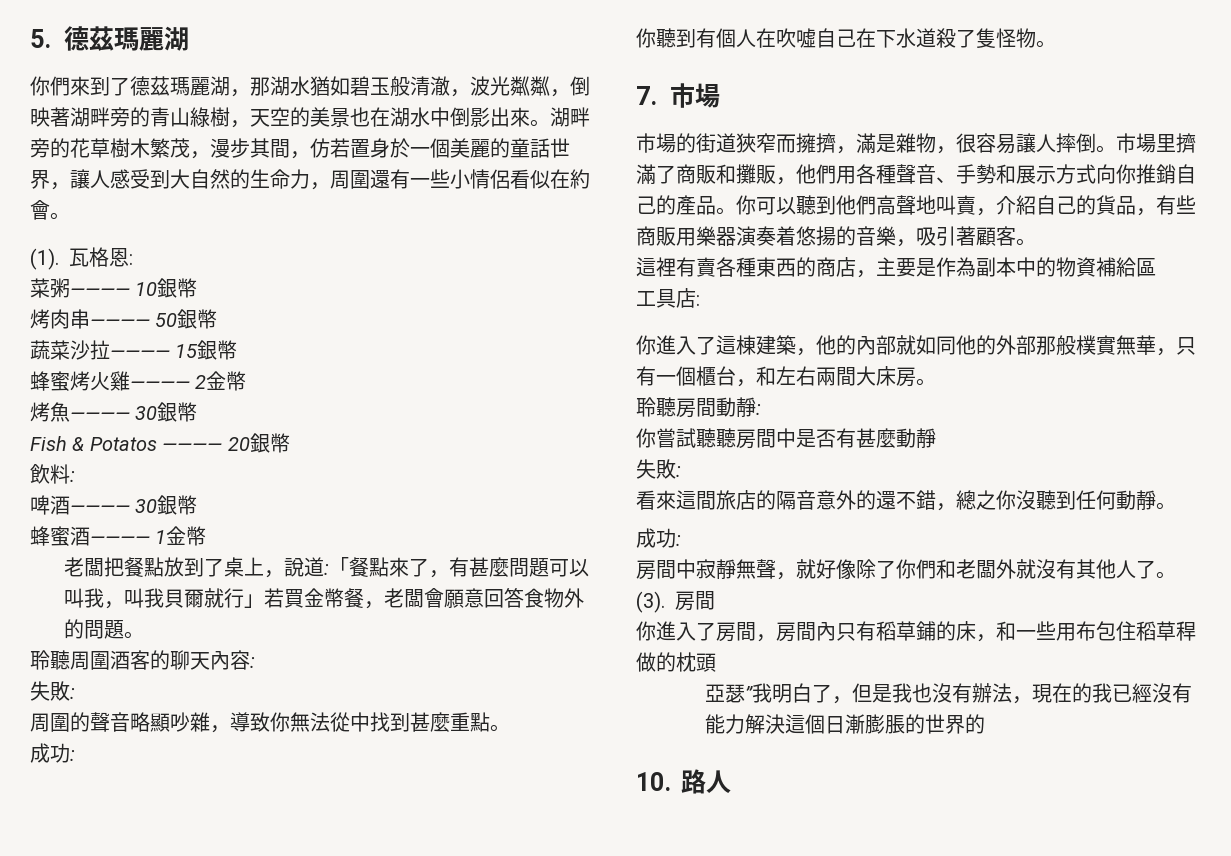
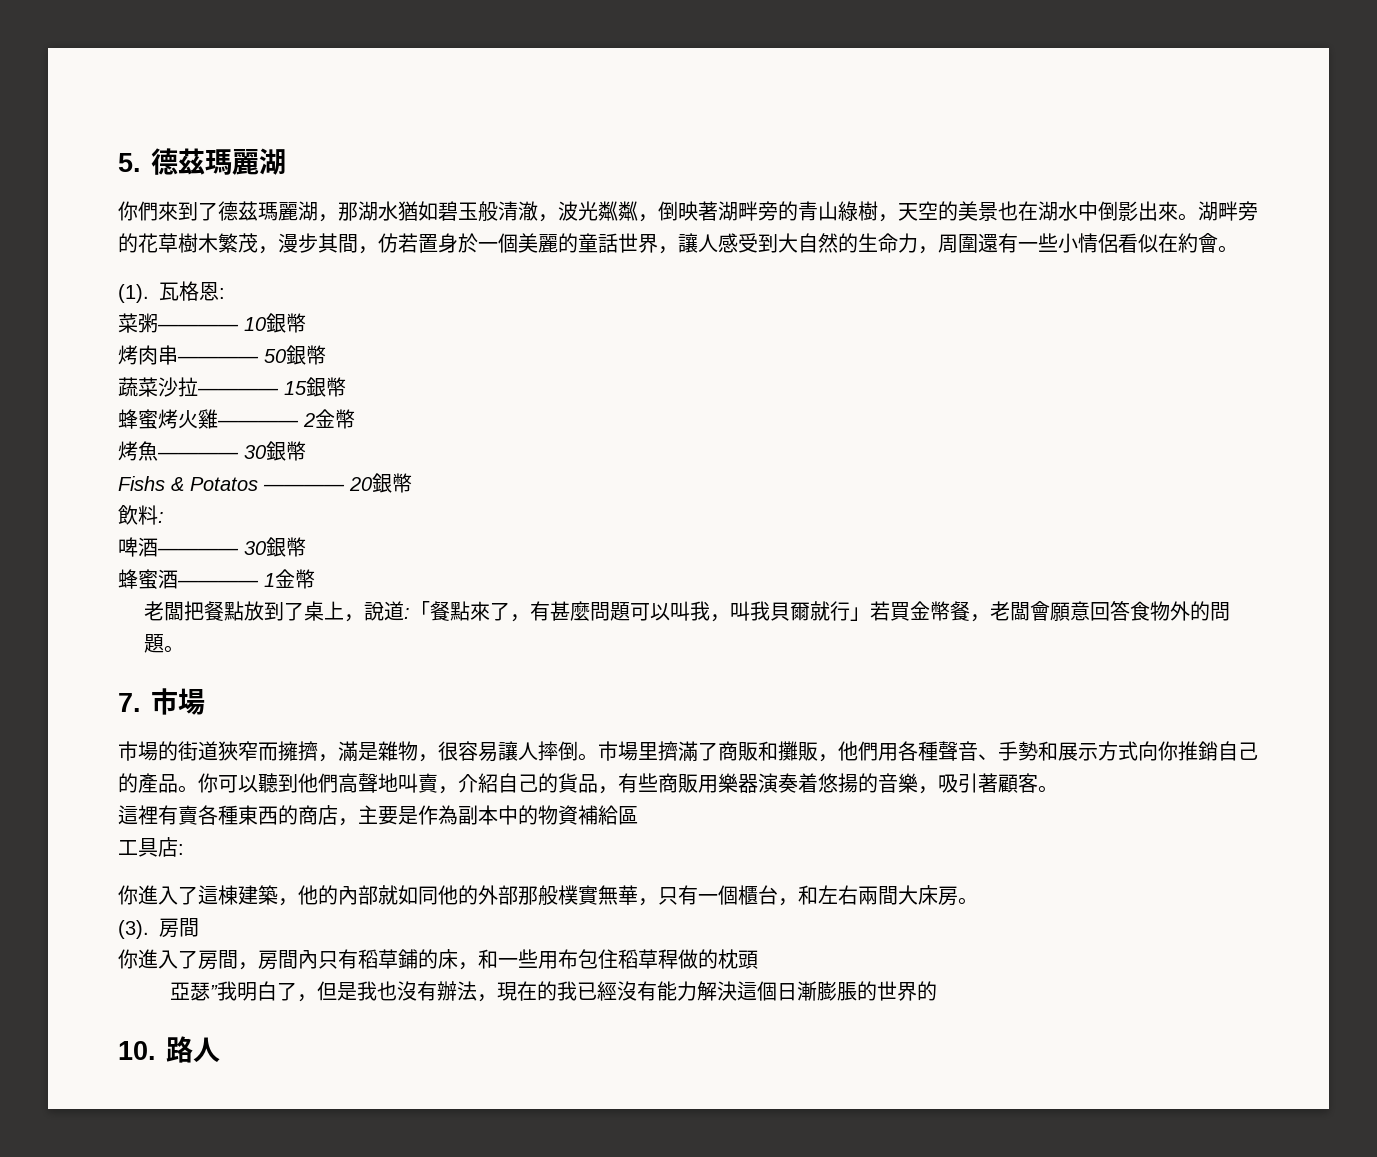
[30,436,67,451] Fish -> [118,476,165,491] Fishs
[30,650,255,670] [30,681,75,701] [30,712,510,733] [30,743,75,763] [636,28,1056,48] // 聆聽周圍酒客的聊天內容: // 失敗: // 周圍的聲音略顯吵雜，導致你無法從中找到甚麼重點。 // 成功: // 你聽到有個人在吹噓自己在下水道殺了隻怪物。 -> (184, 649) none
[636,397,761,418] [636,428,936,449] [636,459,681,479] [636,490,1176,511] [636,528,681,548] [636,559,1176,580] // 聆聽房間動靜: // 你嘗試聽聽房間中是否有甚麼動靜 // 失敗: // 看來這間旅店的隔音意外的還不錯，總之你沒聽到任何動靜。 // 成功: // 房間中寂靜無聲，就好像除了你們和老闆外就沒有其他人了。 -> (978, 901) none

